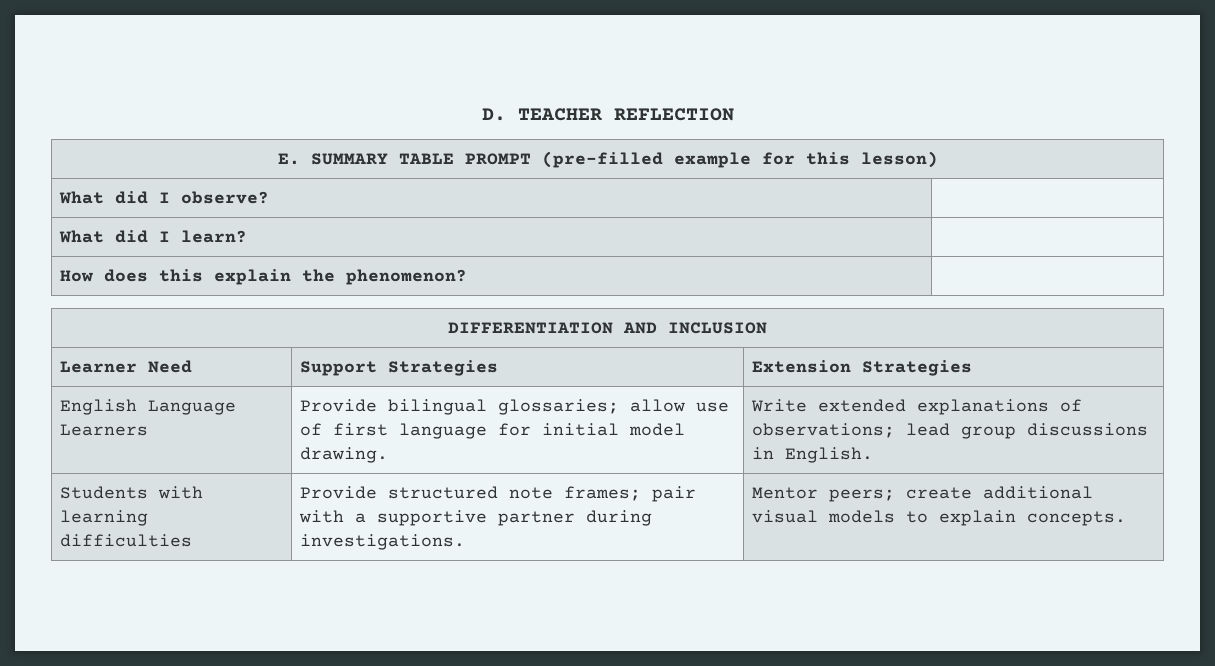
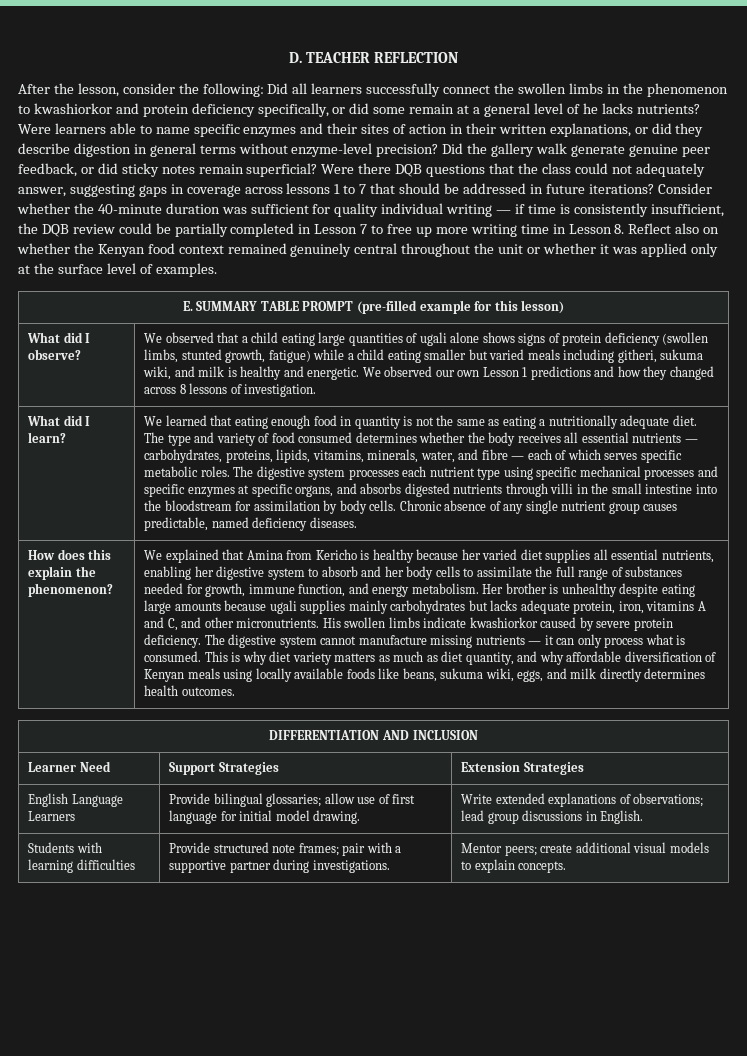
(734, 114) none -> [18,83,728,97] [18,103,700,117] [18,123,704,137] [18,143,710,157] [18,163,705,177] [18,183,712,197] [17,203,724,217] [18,223,720,237] [17,243,718,257] [18,263,217,277] // After the lesson, consider the following: Did all learners successfully connect the swollen limbs in the phenomenon to kwashiorkor and protein deficiency specifically, or did some remain at a general level of he lacks nutrients? Were learners able to name specific enzymes and their sites of action in their written explanations, or did they describe digestion in general terms without enzyme-level precision? Did the gallery walk generate genuine peer feedback, or did sticky notes remain superficial? Were there DQB questions that the class could not adequately answer, suggesting gaps in coverage across lessons 1 to 7 that should be addressed in future iterations? Consider whether the 40-minute duration was sufficient for quality individual writing — if time is consistently insufficient, the DQB review could be partially completed in Lesson 7 to free up more writing time in Lesson 8. Reflect also on whether the Kenyan food context remained genuinely central throughout the unit or whether it was applied only at the surface level of examples.
[59,230,248,243] // What did I learn? | -> [144,332,709,346] [144,349,704,363] [143,366,714,380] [144,383,317,397] [27,415,91,426] [28,432,67,443] [144,415,697,429] [144,432,698,446] [144,449,682,463] [144,466,718,480] [144,483,717,497] [144,500,678,514] [144,517,357,531] We observed that a child eating large quantities of ugali alone shows signs of protein deficiency (swollen limbs, stunted growth, fatigue) while a child eating smaller but varied meals including githeri, sukuma wiki, and milk is healthy and energetic. We observed our own Lesson 1 predictions and how they changed across 8 lessons of investigation. // What did I learn? | We learned that eating enough food in quantity is not the same as eating a nutritionally adequate diet. The type and variety of food consumed determines whether the body receives all essential nutrients — carbohydrates, proteins, lipids, vitamins, minerals, water, and fibre — each of which serves specific metabolic roles. The digestive system processes each nutrient type using specific mechanical processes and specific enzymes at specific organs, and absorbs digested nutrients through villi in the small intestine into the bloodstream for assimilation by body cells. Chronic absence of any single nutrient group causes predictable, named deficiency diseases.
(468, 277) none -> [144,549,714,563] [144,566,683,580] [144,583,695,597] [144,600,706,614] [144,617,673,631] [144,634,686,648] [144,651,717,665] [144,668,706,682] [144,685,235,696] We explained that Amina from Kericho is healthy because her varied diet supplies all essential nutrients, enabling her digestive system to absorb and her body cells to assimilate the full range of substances needed for growth, immune function, and energy metabolism. Her brother is unhealthy despite eating large amounts because ugali supplies mainly carbohydrates but lacks adequate protein, iron, vitamins A and C, and other micronutrients. His swollen limbs indicate kwashiorkor caused by severe protein deficiency. The digestive system cannot manufacture missing nutrients — it can only process what is consumed. This is why diet variety matters as much as diet quantity, and why affordable diversification of Kenyan meals using locally available foods like beans, sukuma wiki, eggs, and milk directly determines health outcomes.

